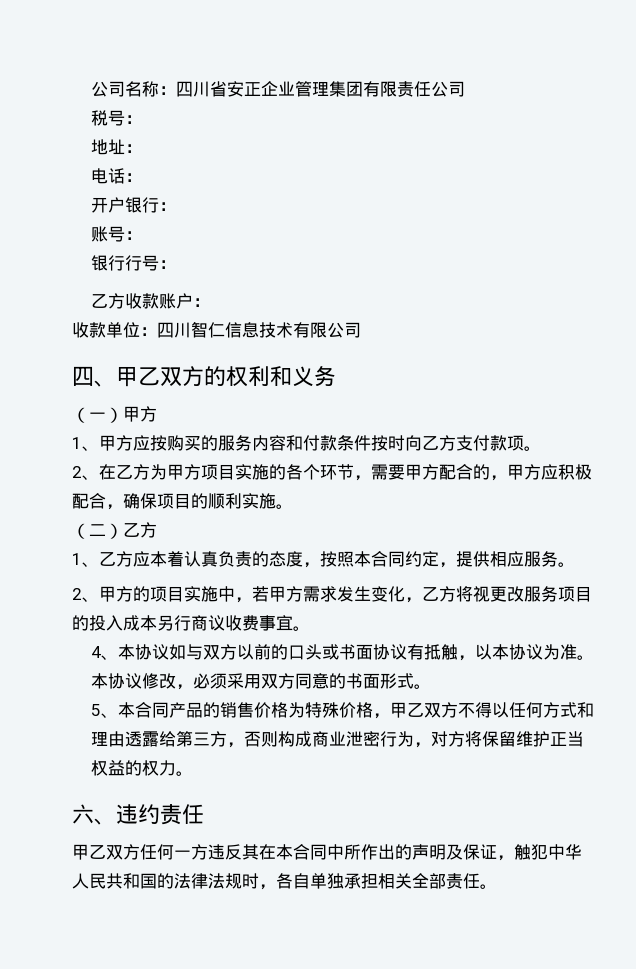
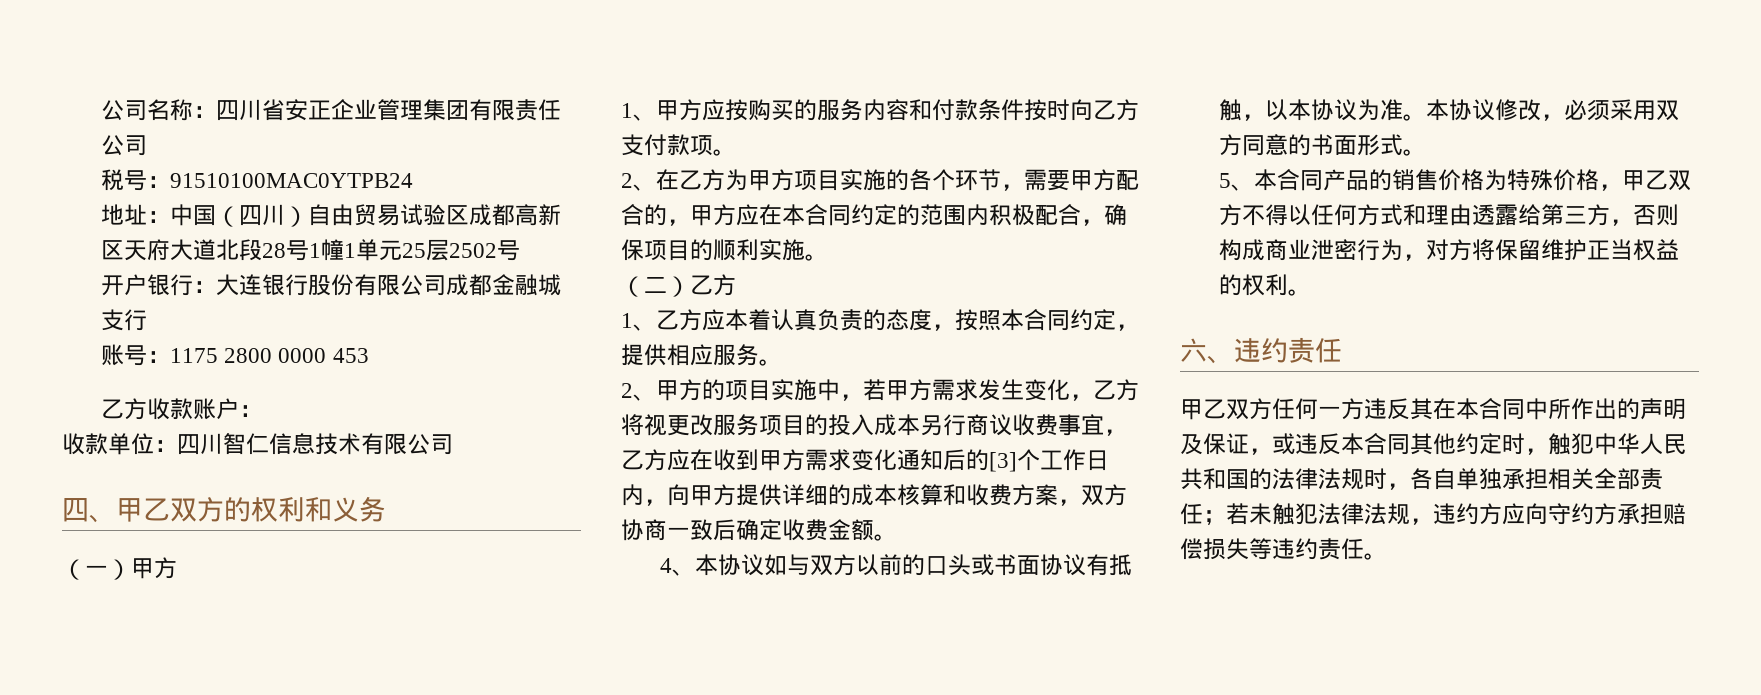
(142, 119) none -> [169,173,413,188] 91510100MAC0YTPB24
[90,168,142,184] [90,197,176,213] [90,226,142,242] [90,255,176,271] // 电话： // 开户银行： // 账号： // 银行行号： -> [169,204,561,227] [100,239,520,261] [100,274,561,296] [100,309,147,331] [100,344,369,366] 中国（四川）自由贸易试验区成都高新区天府大道北段28号1幢1单元25层2502号 // 开户银行：大连银行股份有限公司成都金融城支行 // 账号：1175 2800 0000 453
(558, 472) none -> [759,204,989,226] 在本合同约定的范围内
(293, 623) none -> [1104,429,1127,436] [621,449,1109,472] [621,484,1127,506] [621,519,874,541] ，乙方应在收到甲方需求变化通知后的[3]个工作日内，向甲方提供详细的成本核算和收费方案，双方协商一致后确定收费金额
[158,760,176,776] 力 -> [1264,274,1288,296] 利
(514, 858) none -> [1272,433,1548,455] 或违反本合同其他约定时，
(480, 881) none -> [1203,503,1686,525] [1180,538,1364,560] ；若未触犯法律法规，违约方应向守约方承担赔偿损失等违约责任

